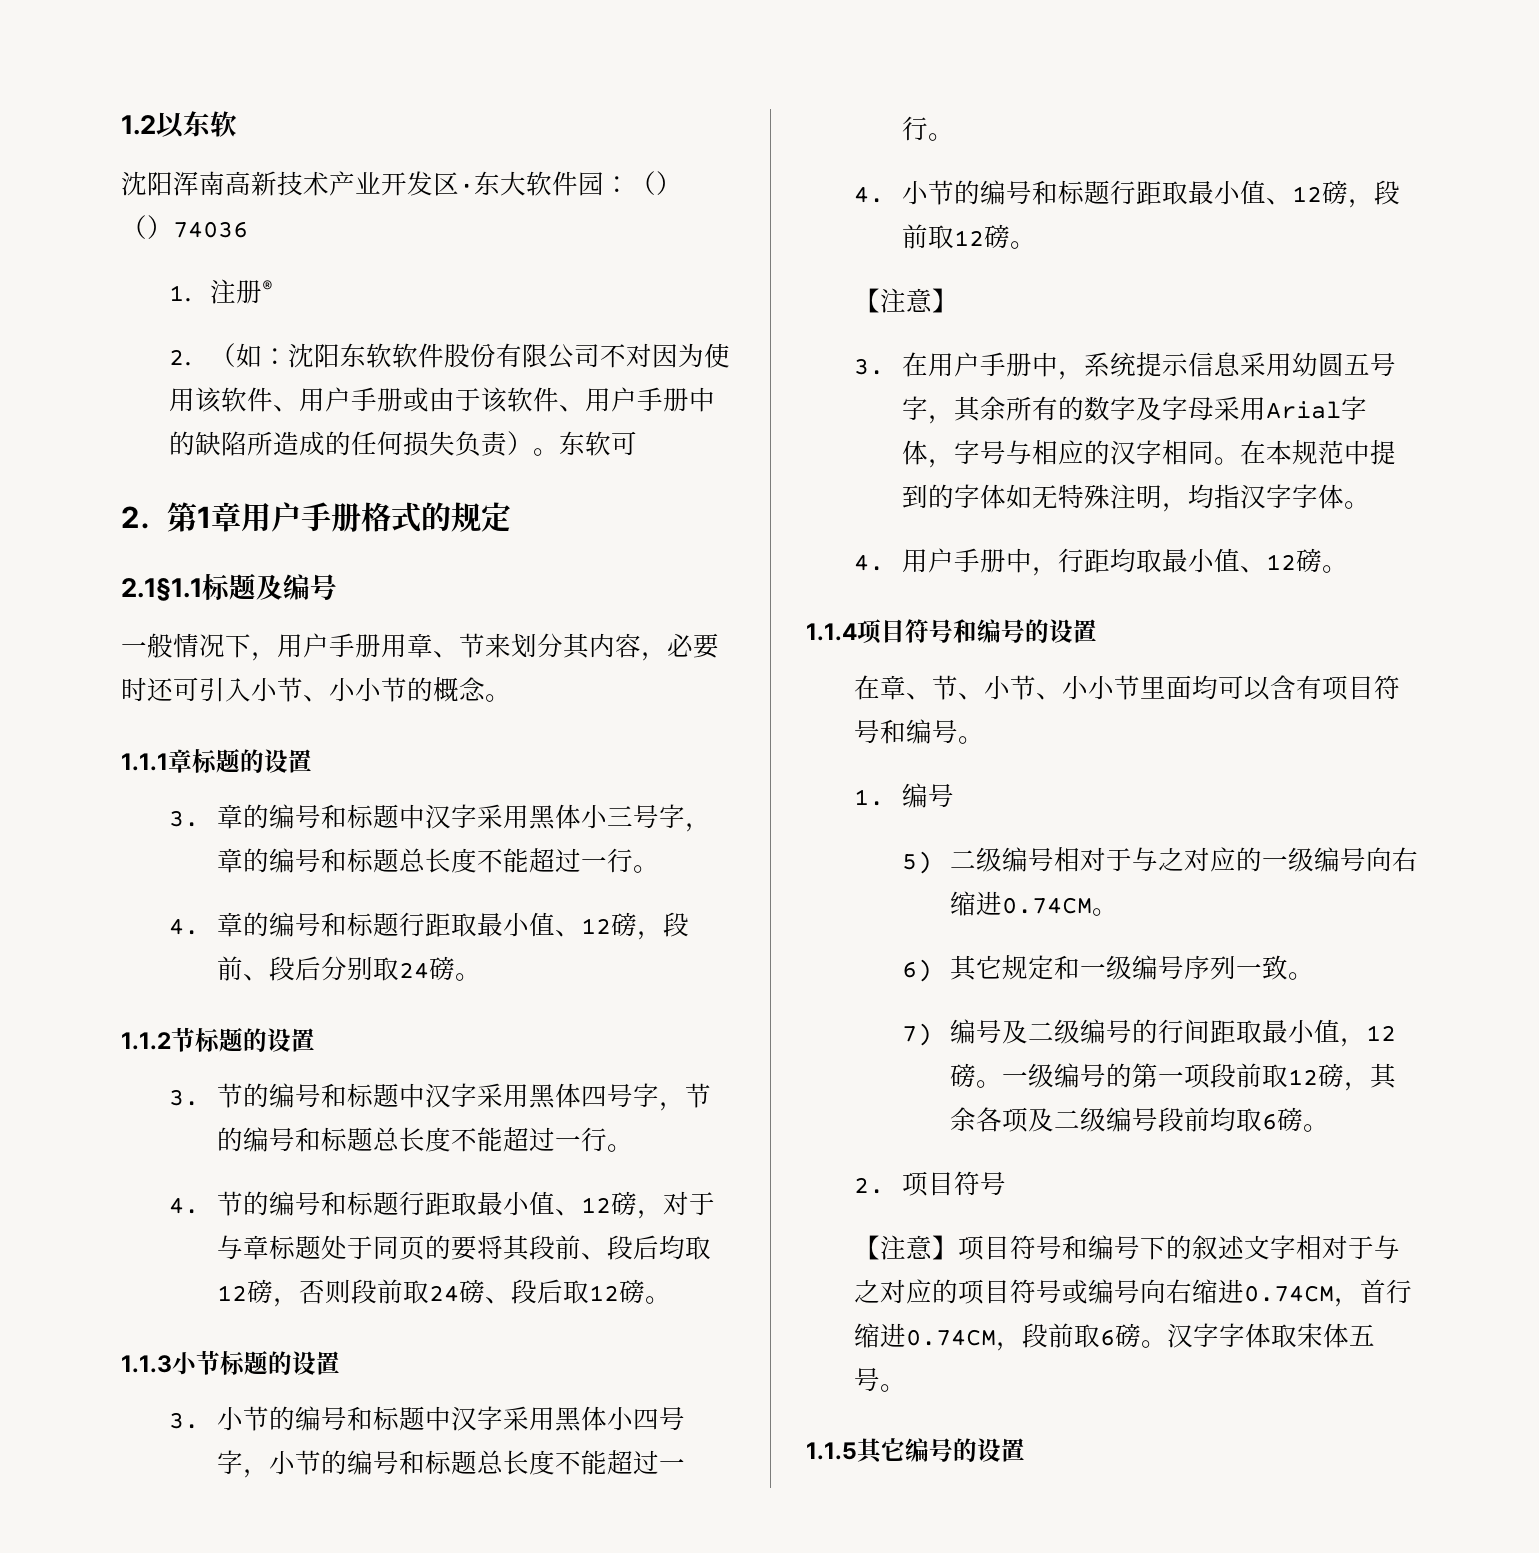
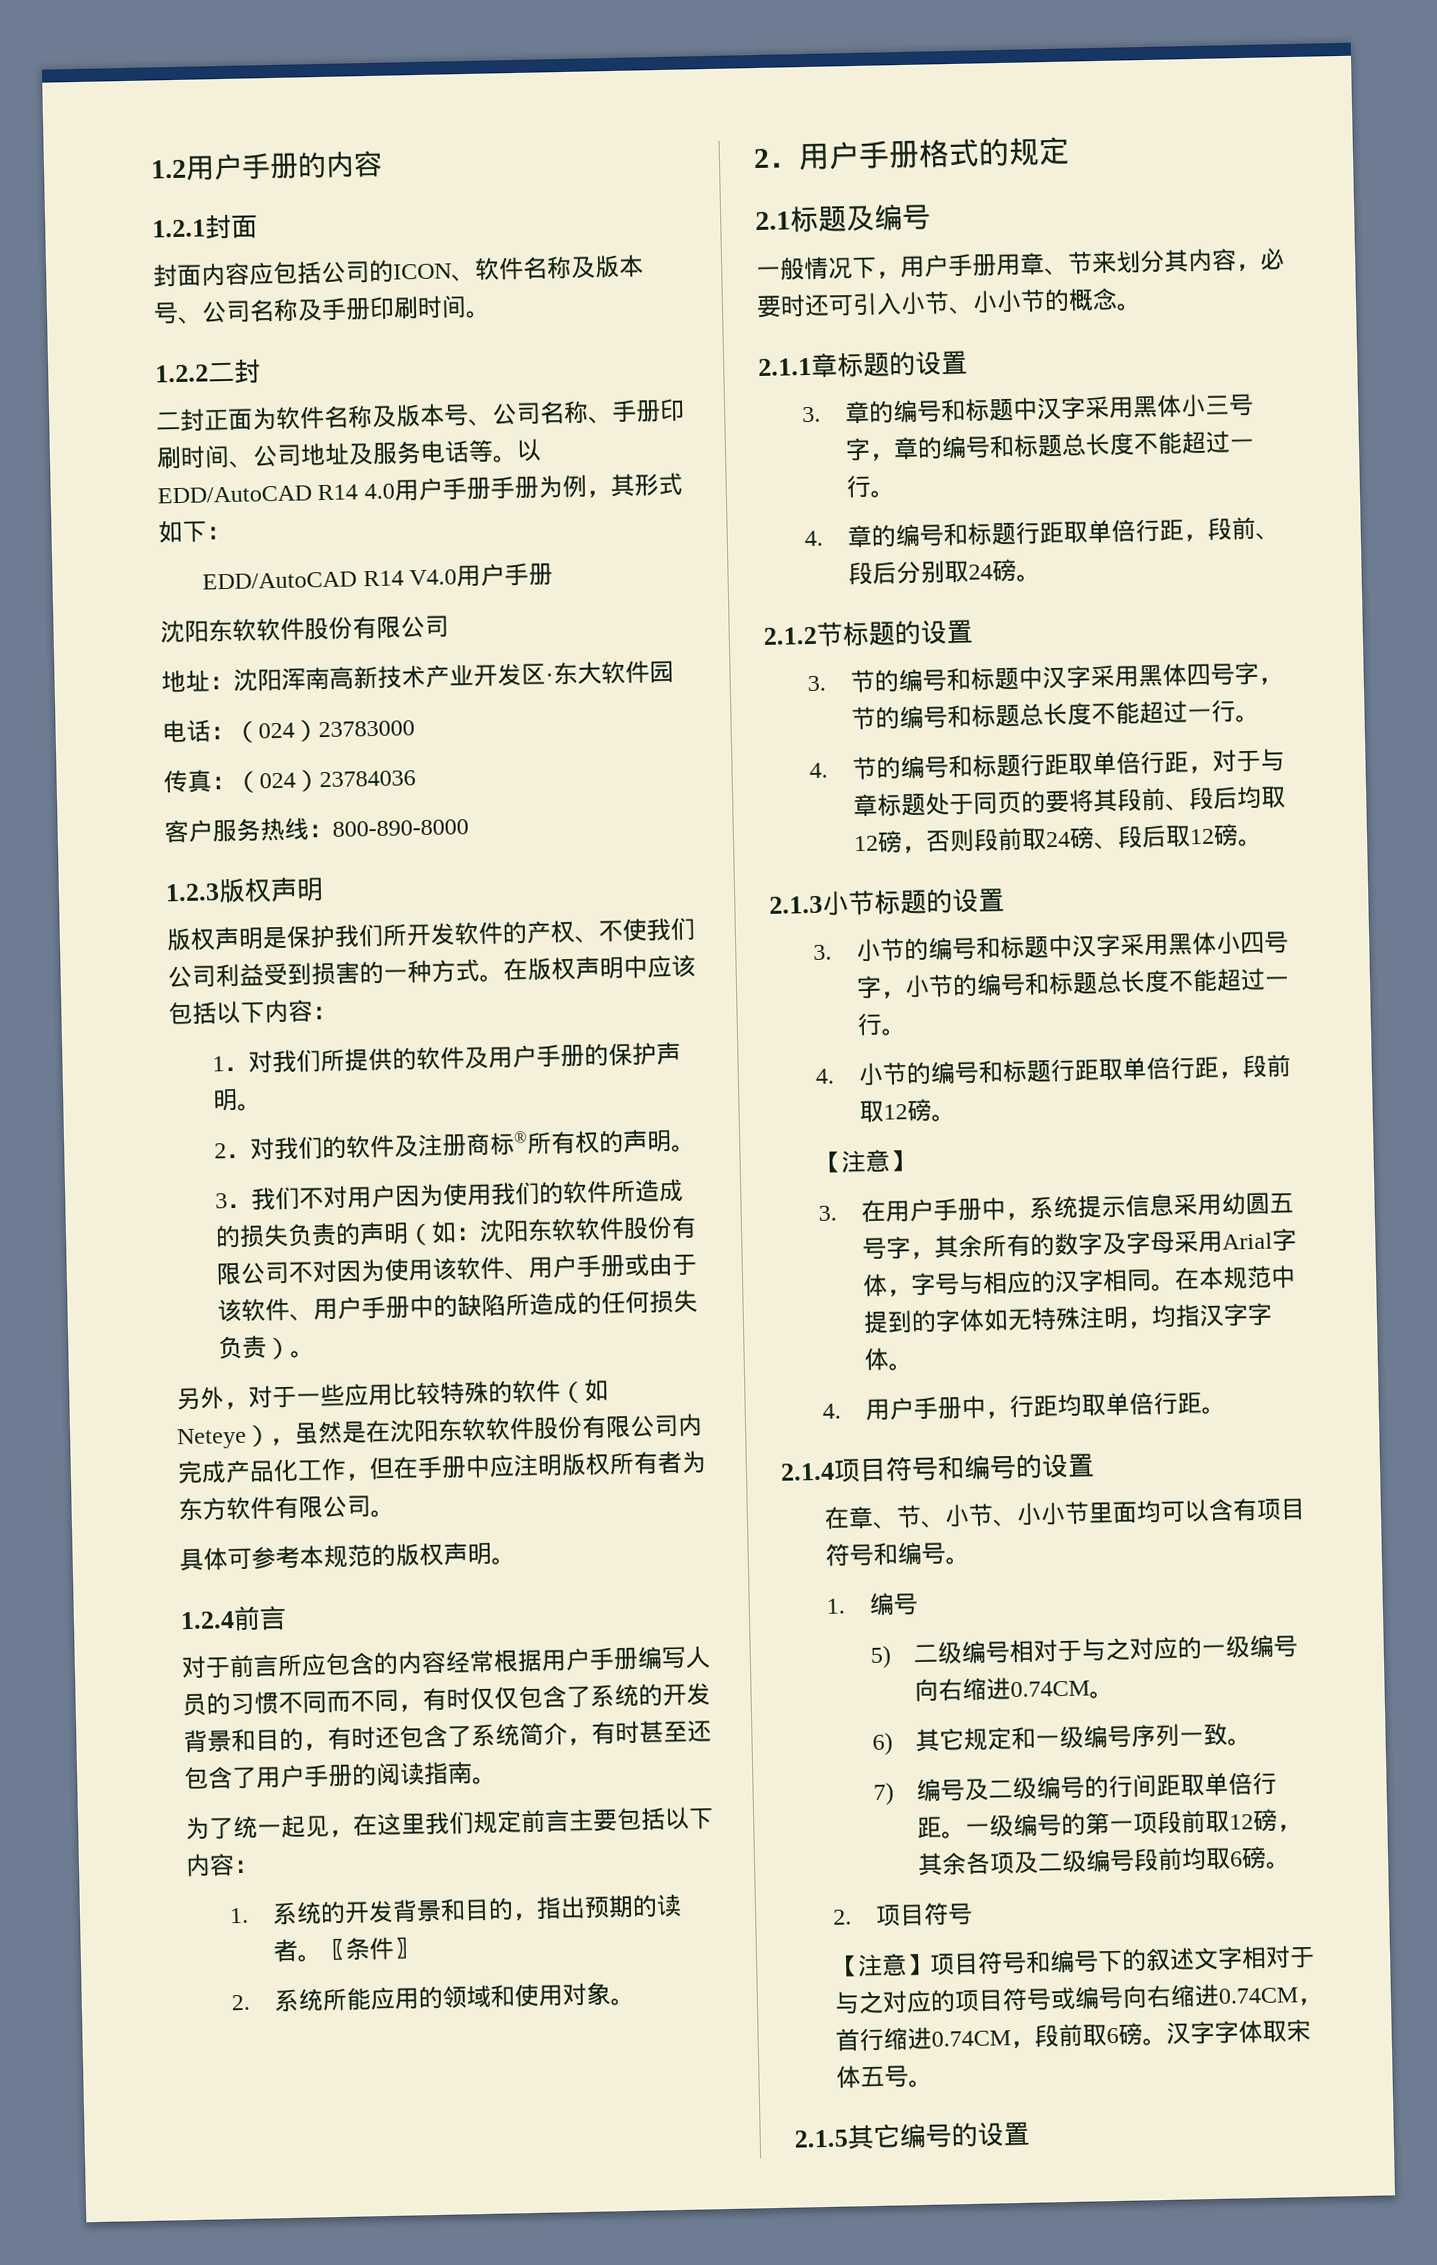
[156,111,237,138] 以东软 // -> [185,150,383,181] [152,213,258,240] [153,254,644,288] [153,295,491,325] [155,358,261,384] [156,398,685,432] [156,438,542,470] [157,472,683,504] [158,519,231,544] [202,562,553,590] [160,615,449,644] [161,669,234,693] 用户手册的内容 // 1.2.1封面 // 封面内容应包括公司的ICON、软件名称及版本号、公司名称及手册印刷时间。 // 1.2.2二封 // 二封正面为软件名称及版本号、公司名称、手册印刷时间、公司地址及服务电话等。以EDD/AutoCAD R14 4.0用户手册手册为例，其形式如下： // EDD/AutoCAD R14 V4.0用户手册 // 沈阳东软软件股份有限公司 // 地址：
[604,171,682,195] [121,215,248,239] [168,279,273,304] [168,349,210,366] ：（）（）74036 // 1．注册® // 2． -> [162,719,415,743] [163,769,416,794] [164,817,469,844] [165,876,324,904] [166,917,696,952] [167,954,696,989] [168,999,337,1025] [212,1041,682,1074] [213,1088,263,1112] [214,1129,697,1161] [215,1178,685,1211] [215,1221,410,1249] // 电话：（024）23783000 // 传真：（024）23784036 // 客户服务热线：800-890-8000 // 1.2.3版权声明 // 版权声明是保护我们所开发软件的产权、不使我们公司利益受到损害的一种方式。在版权声明中应该包括以下内容： // 1．对我们所提供的软件及用户手册的保护声明。 // 2．对我们的软件及注册商标®所有权的声明。 // 3．我们不对用户因为使用我们的软件所造成的损失负责的声明
[558,431,637,456] [121,502,241,532] 东软可 // 2．第1章 -> [176,1378,609,1411] [176,1413,703,1450] [177,1450,707,1485] [178,1495,395,1522] [179,1542,516,1572] [180,1605,287,1632] [181,1646,711,1680] [182,1682,711,1717] [183,1720,712,1754] [183,1761,497,1790] [184,1806,714,1841] [185,1853,259,1878] [229,1893,683,1926] [273,1936,419,1963] [231,1982,636,2013] [753,148,800,169] // 另外，对于一些应用比较特殊的软件（如Neteye），虽然是在沈阳东软软件股份有限公司内完成产品化工作，但在手册中应注明版权所有者为东方软件有限公司。 // 具体可参考本规范的版权声明。 // 1.2.4前言 // 对于前言所应包含的内容经常根据用户手册编写人员的习惯不同而不同，有时仅仅包含了系统的开发背景和目的，有时还包含了系统简介，有时甚至还包含了用户手册的阅读指南。 // 为了统一起见，在这里我们规定前言主要包括以下内容： // 1.系统的开发背景和目的，指出预期的读者。〖条件〗 // 2.系统所能应用的领域和使用对象。 // 2．
[121,578,202,601] 2.1§1.1 -> [755,211,791,231] 2.1
[121,753,168,771] 1.1.1 -> [758,357,812,377] 2.1.1
[476,912,637,937] 最小值、12磅 -> [1087,518,1185,544] 单倍行距
[121,1032,171,1050] 1.1.2 -> [763,626,817,645] 2.1.2
[476,1191,637,1216] 最小值、12磅 -> [1092,750,1190,776] 单倍行距
[121,1355,172,1373] 1.1.3 -> [769,895,823,914] 2.1.3
[1187,180,1348,205] 最小值、12磅 -> [1122,1056,1220,1081] 单倍行距
[1161,548,1348,573] [806,623,857,641] 最小值、12磅。 // 1.1.4 -> [1105,1391,1227,1417] [780,1462,835,1481] 单倍行距。 // 2.1.4
[1261,1019,1396,1047] [949,1063,976,1088] 最小值，12磅 -> [1204,1771,1278,1797] [917,1816,943,1839] 单倍行距
[806,1442,857,1460] 1.1.5 -> [794,2129,848,2148] 2.1.5

